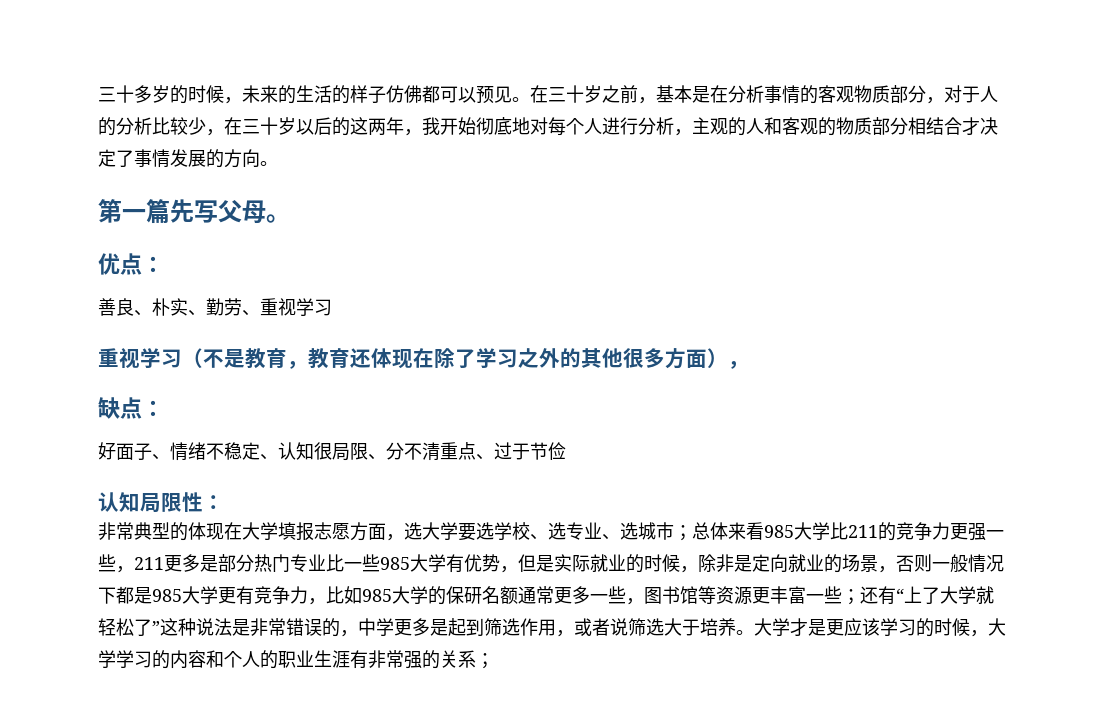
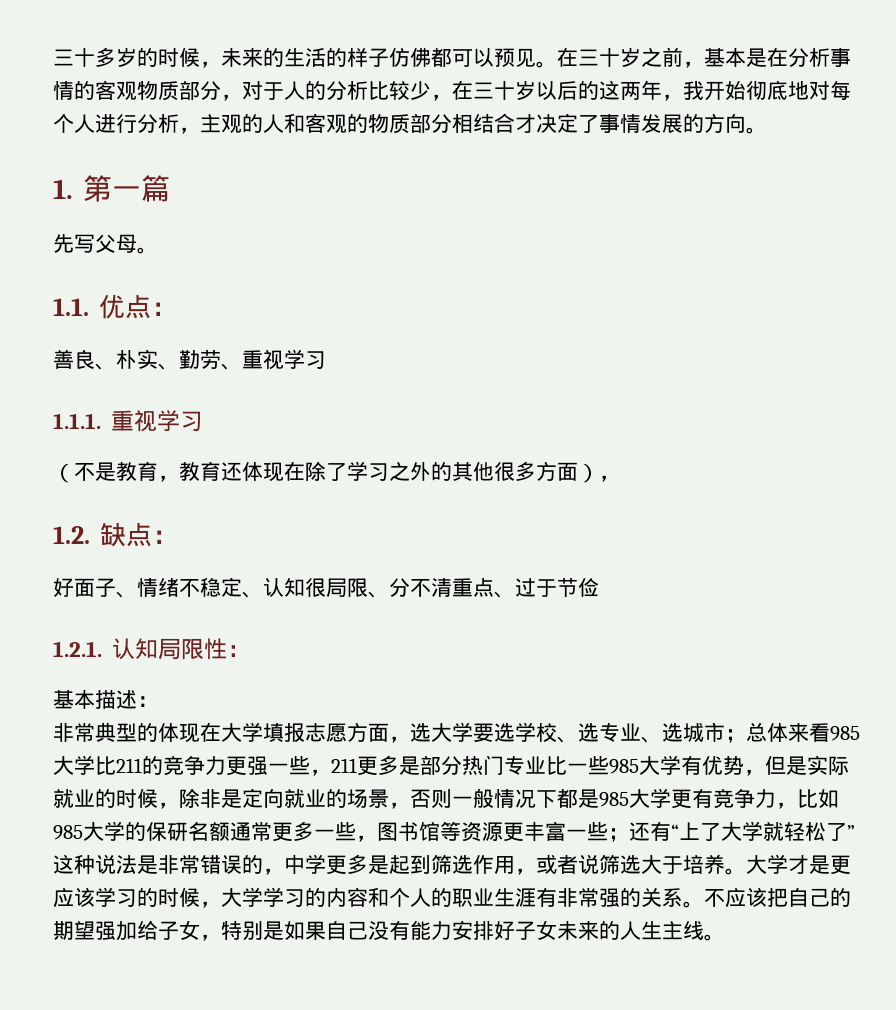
(278, 163) none -> [53,179,73,199] 1.
(170, 211) none -> (171, 188) //
(290, 218) none -> [53,298,89,316] 1.1.
[98,348,182,369] 重视学习 -> [53,410,204,432] 1.1.1.重视学习 //
(749, 365) none -> [53,526,90,544] 1.2.
(566, 451) none -> [53,641,102,657] 1.2.1.
(224, 502) none -> [53,689,158,709] // 基本描述：
[476,653,494,669] ； -> [683,887,851,908] [53,920,725,941] 。不应该把自己的期望强加给子女，特别是如果自己没有能力安排好子女未来的人生主线。

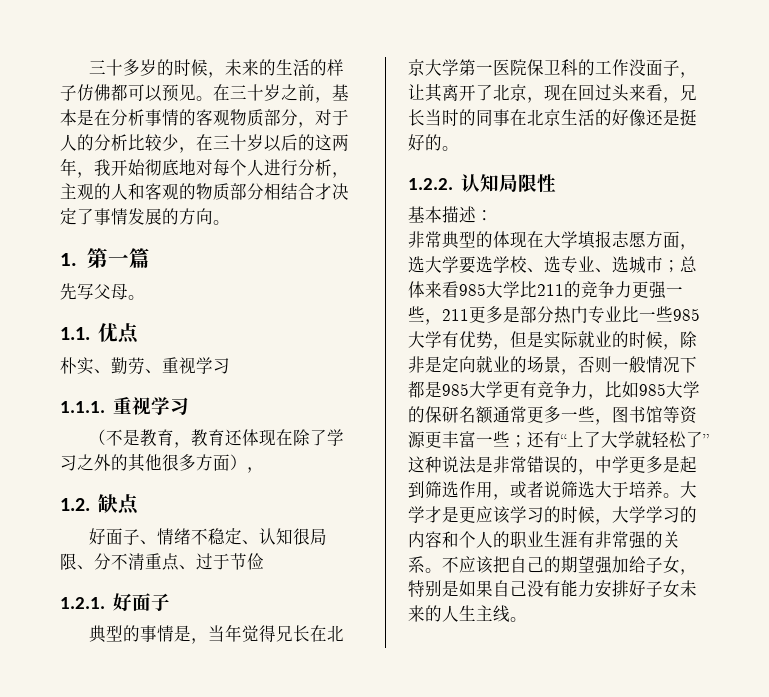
[151,302,178,316] [53,349,116,370] ： // 善良、 -> (140, 333) //
[152,530,179,544] ： -> (140, 504) none
(102, 649) none -> [113,593,171,611] [89,624,345,644] [408,59,697,78] [408,84,697,103] [408,109,697,127] [408,134,459,151] [408,178,453,190] 好面子 // 典型的事情是，当年觉得兄长在北京大学第一医院保卫科的工作没面子，让其离开了北京，现在回过头来看，兄长当时的同事在北京生活的好像还是挺好的。 // 1.2.2.
[227,645,251,657] ： -> (557, 183) none

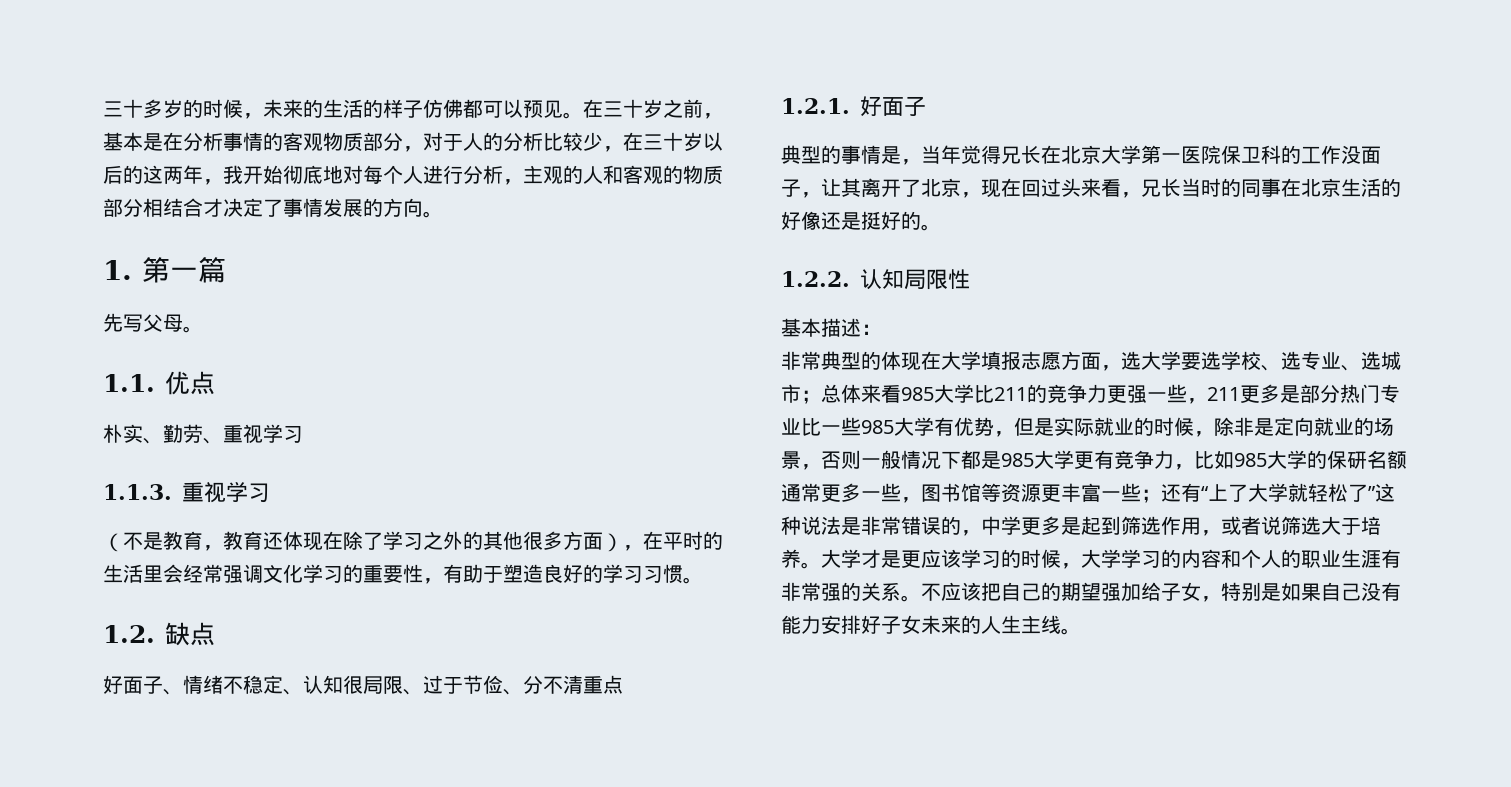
[60,401,105,413] 1.1.1. -> [103,484,172,500] 1.1.3.
(264, 470) none -> [643,531,723,550] [103,564,703,584] 在平时的生活里会经常强调文化学习的重要性，有助于塑造良好的学习习惯。
(94, 567) none -> [423,675,523,695] 过于节俭、
[179,553,264,570] 、过于节俭 -> (623, 684) none

